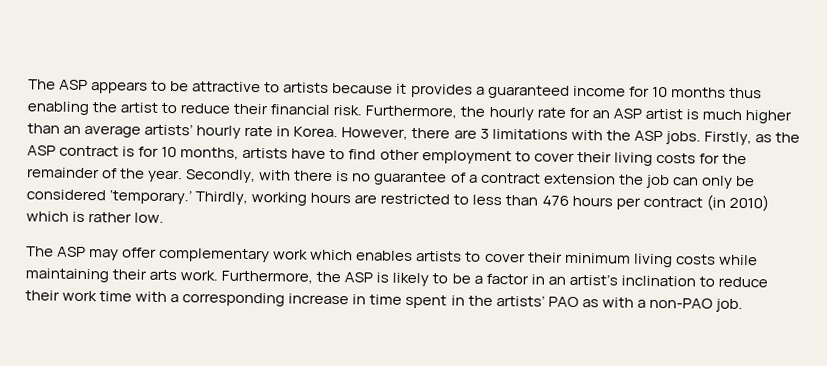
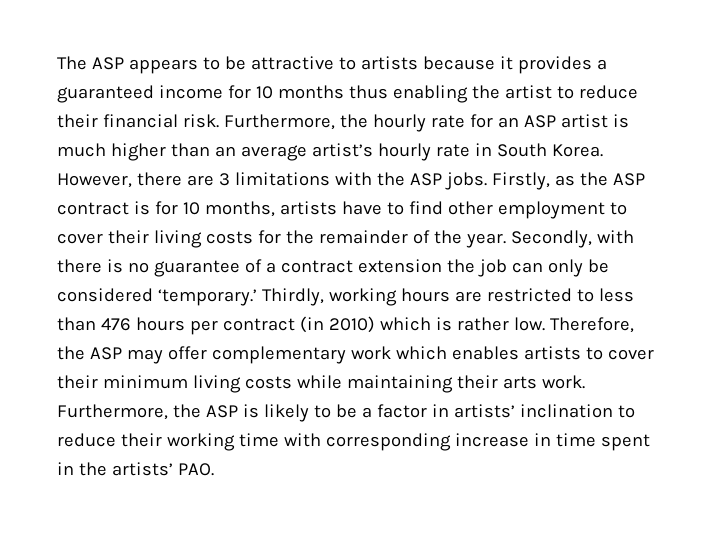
[144,123,194,136] artists’ -> [311,143,373,157] artist’s
(291, 131) none -> [496,143,547,157] South
[26,246,54,257] // The -> [549,317,634,333] [57,346,85,360] Therefore, the
[547,273,618,286] an artist’s -> [453,404,515,418] artists’
[62,290,98,302] work -> [166,433,235,451] working
[170,294,180,303] a -> (321, 440) none
[547,296,743,313] PAO as with a non-PAO job. -> [177,463,214,476] PAO.

